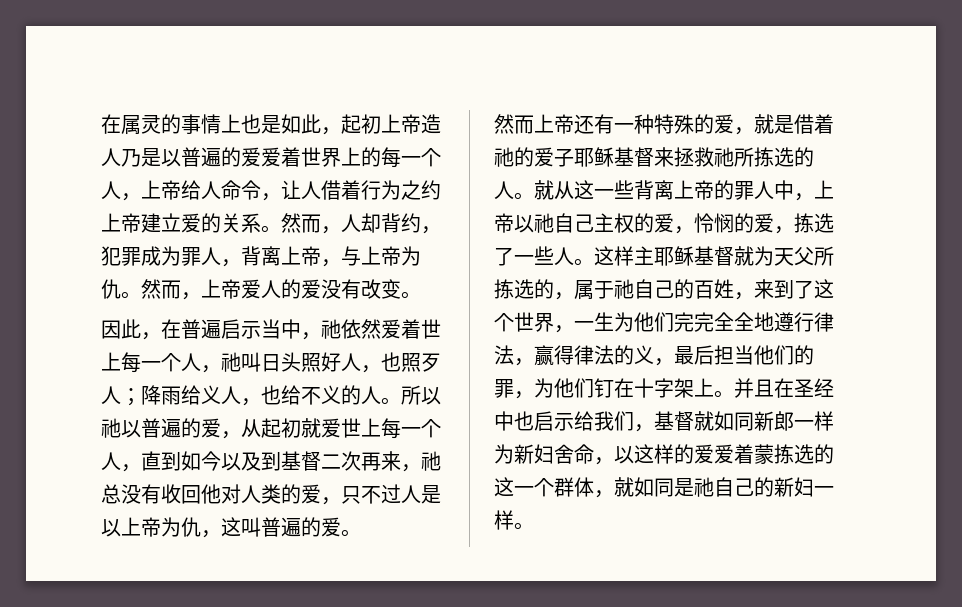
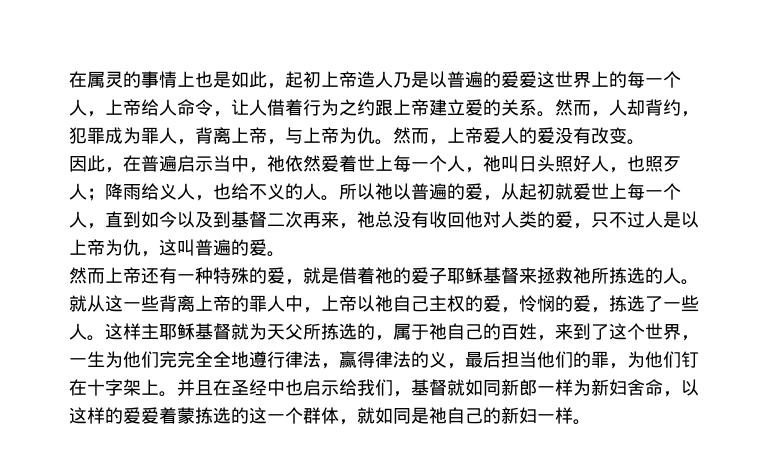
[281,147,301,167] 着 -> [537,71,555,88] 这
(441, 190) none -> [375,99,393,116] 跟

